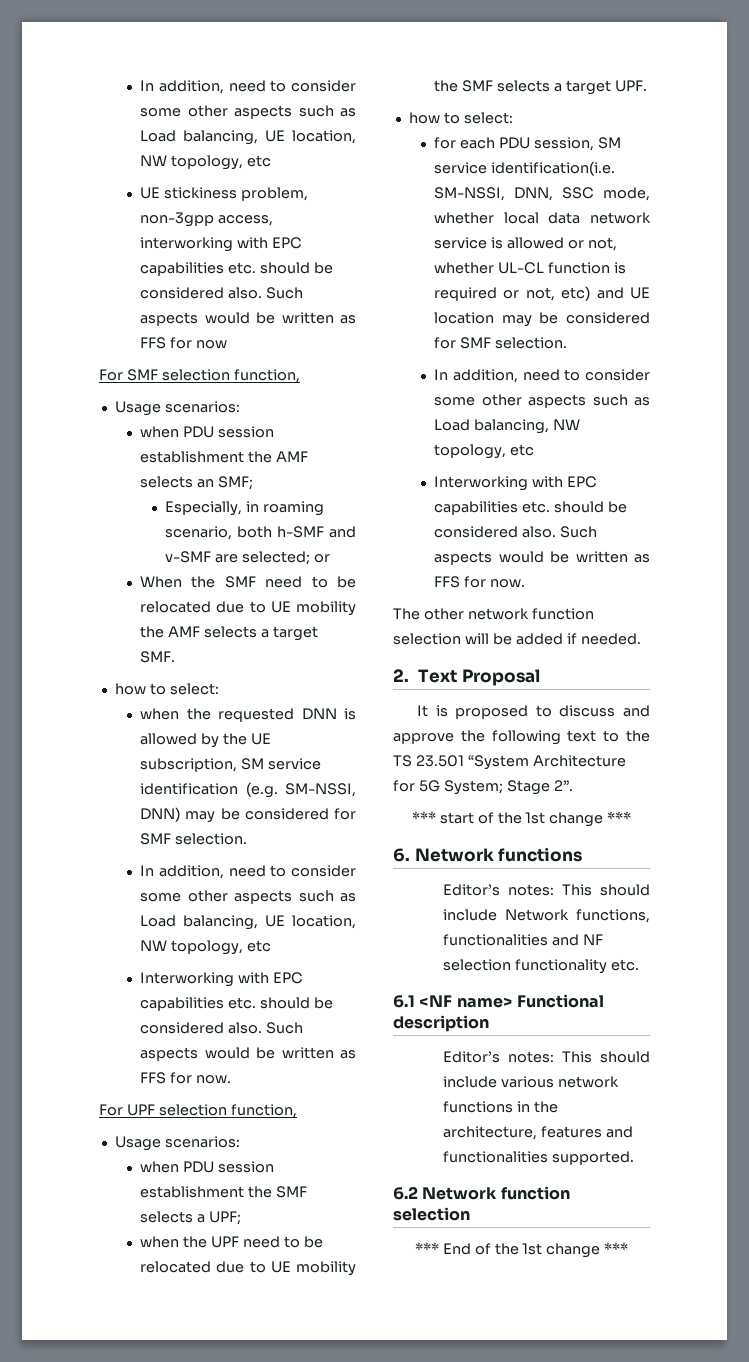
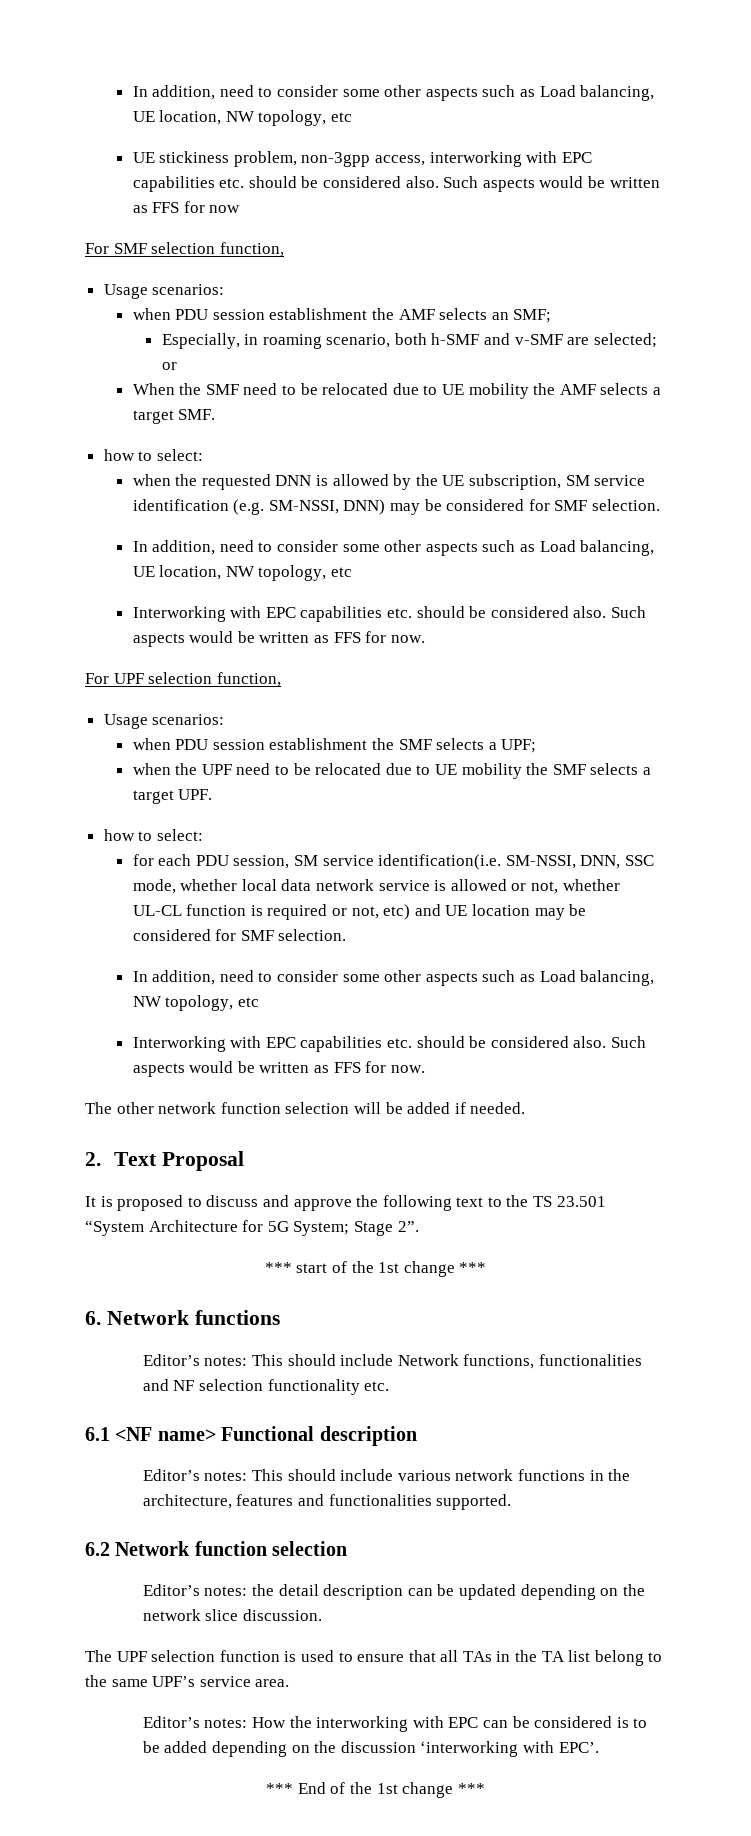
(470, 1214) none -> [142,1584,645,1600] [142,1609,323,1621] [85,1650,663,1666] [85,1675,290,1687] [142,1716,648,1732] [142,1741,599,1757] // Editor’s notes: the detail description can be updated depending on the network slice discussion. // The UPF selection function is used to ensure that all TAs in the TA list belong to the same UPF’s service area. // Editor’s notes: How the interworking with EPC can be considered is to be added depending on the discussion ‘interworking with EPC’.

